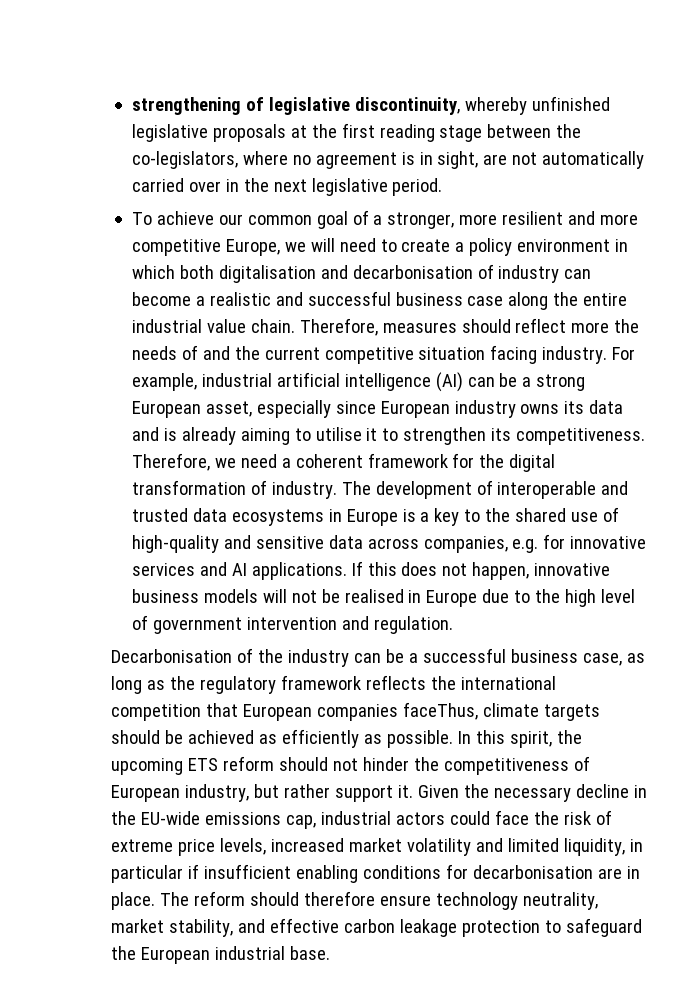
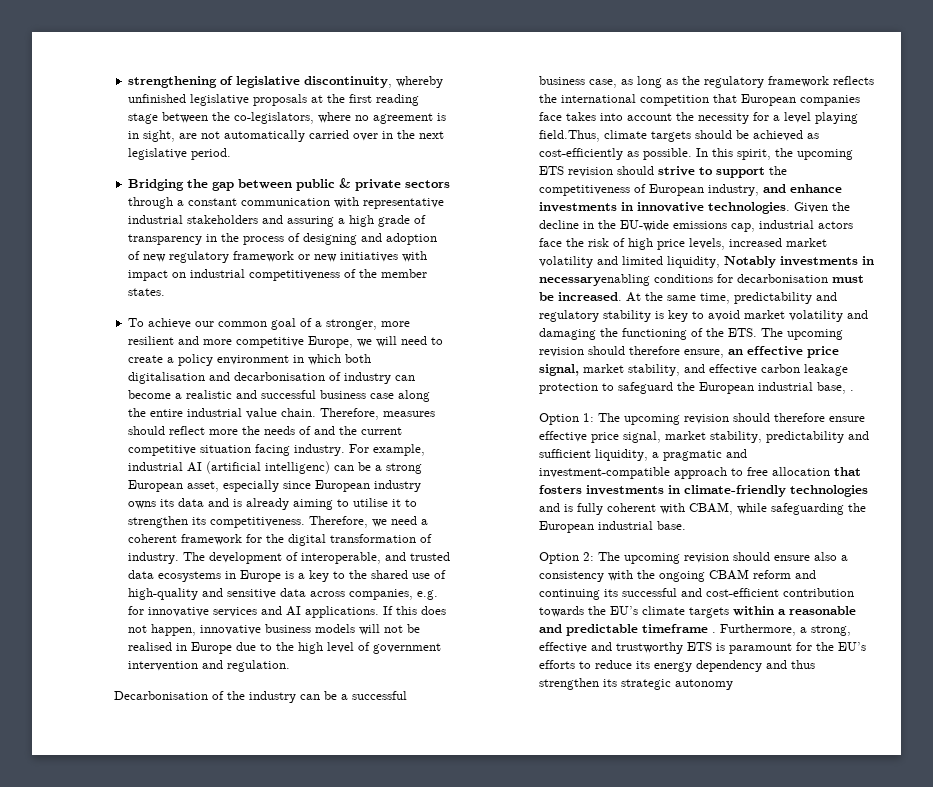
(443, 187) none -> [128,178,451,191] [128,197,445,209] [128,215,427,227] [128,233,438,245] [128,251,428,263] [128,269,428,281] [128,288,166,296] // Bridging the gap between public & private sectors through a constant communication with representative industrial stakeholders and assuring a high grade of transparency in the process of designing and adoption of new regulatory framework or new initiatives with impact on industrial competitiveness of the member states.
[276,372,463,392] artificial intelligence (AI) -> [187,461,331,474] AI (artificial intelligenc)
[497,481,597,499] interoperable -> [301,552,382,564] interoperable,
[403,702,479,720] faceThus, -> [538,112,858,124] [538,130,600,142] face takes into account the necessity for a level playing field.Thus,
[282,729,360,748] efficiently -> [538,148,623,160] cost-efficiently
[223,756,410,771] reform should not hinder -> [567,166,765,178] revision should strive to support
[254,784,414,802] but rather support it. -> [762,184,842,193] [538,202,790,214] and enhance investments in innovative technologies.
[494,787,572,802] necessary -> (850, 206) none
[450,811,491,825] could -> (853, 225) none
[111,839,174,852] extreme -> [627,238,653,250] high
[630,839,644,852] [111,864,641,883] [111,891,599,910] in particular if insufficient enabling conditions for decarbonisation are in place. The reform should therefore ensure technology neutrality, -> [723,256,874,268] [538,274,864,286] [538,292,837,304] [538,310,868,322] [538,328,843,340] [538,346,839,358] [538,364,579,376] Notably investments in necessaryenabling conditions for decarbonisation must be increased. At the same time, predictability and regulatory stability is key to avoid market volatility and damaging the functioning of the ETS. The upcoming revision should therefore ensure, an effective price signal,
[290,946,331,960] base. -> [816,382,854,394] [538,413,865,425] [538,431,869,443] [538,449,747,461] [538,467,861,479] [538,485,868,497] [538,502,866,515] [538,521,686,533] [538,552,848,564] [538,569,816,582] [538,588,854,600] [538,606,856,618] [538,624,851,636] [538,642,866,654] [538,660,815,672] [538,678,733,690] base, . // Option 1: The upcoming revision should therefore ensure effective price signal, market stability, predictability and sufficient liquidity, a pragmatic and investment-compatible approach to free allocation that fosters investments in climate-friendly technologies and is fully coherent with CBAM, while safeguarding the European industrial base. // Option 2: The upcoming revision should ensure also a consistency with the ongoing CBAM reform and continuing its successful and cost-efficient contribution towards the EU’s climate targets within a reasonable and predictable timeframe . Furthermore, a strong, effective and trustworthy ETS is paramount for the EU’s efforts to reduce its energy dependency and thus strengthen its strategic autonomy

